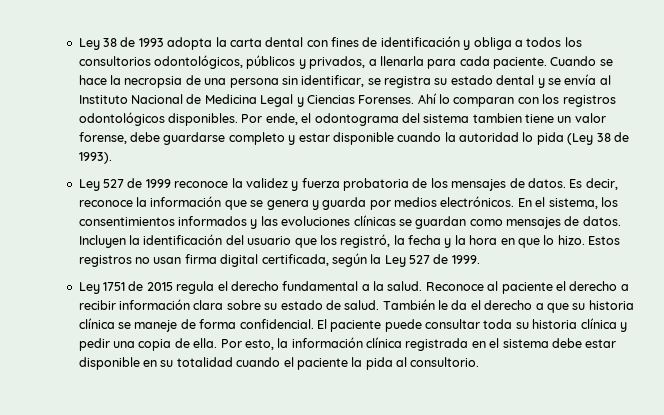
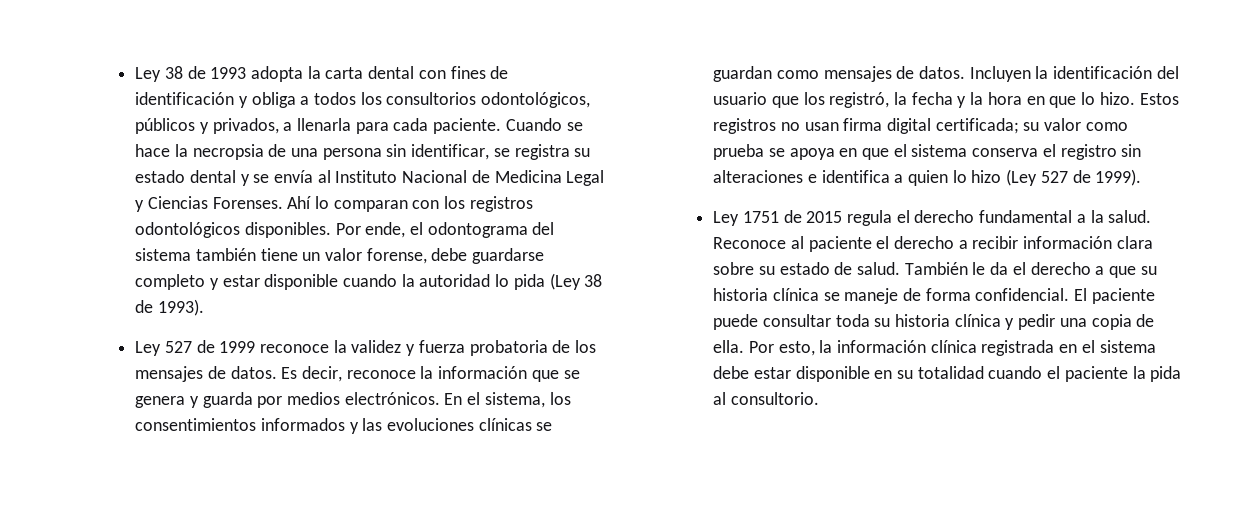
[472,113,522,123] tambien -> [195,248,256,261] también
[261,253,480,267] certificada, según la Ley 527 de 1999. -> [935,118,1128,134] [713,144,1142,160] [713,169,1142,186] certificada; su valor como prueba se apoya en que el sistema conserva el registro sin alteraciones e identifica a quien lo hizo (Ley 527 de 1999).

